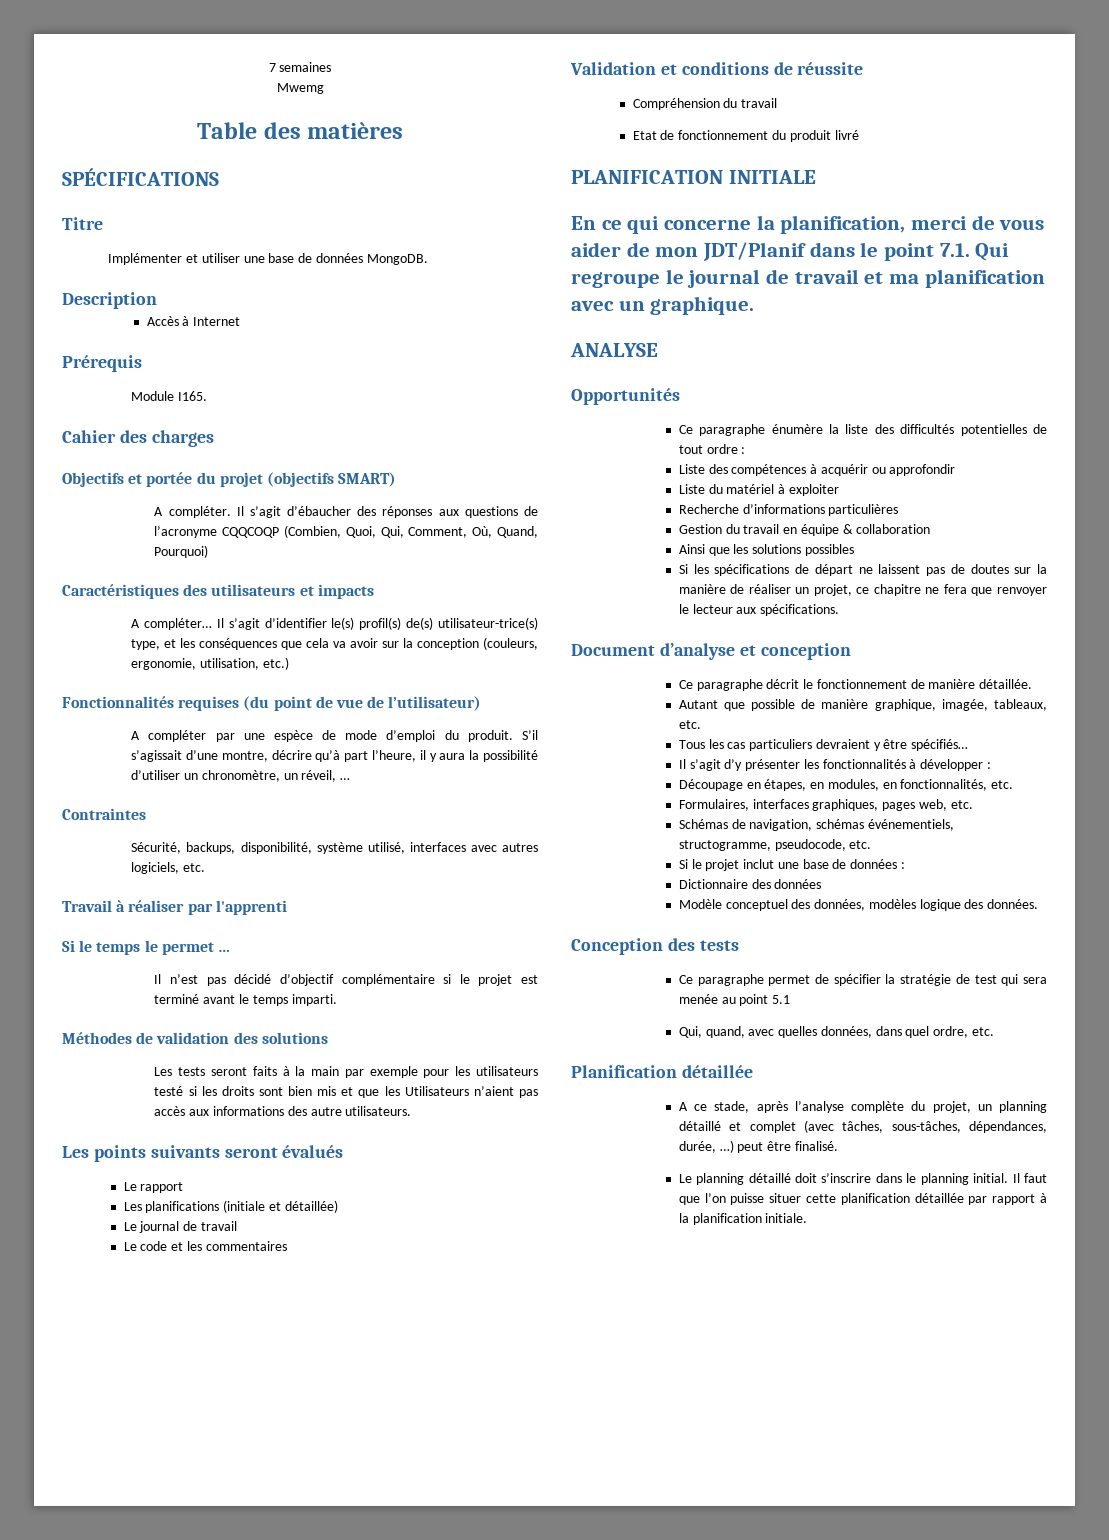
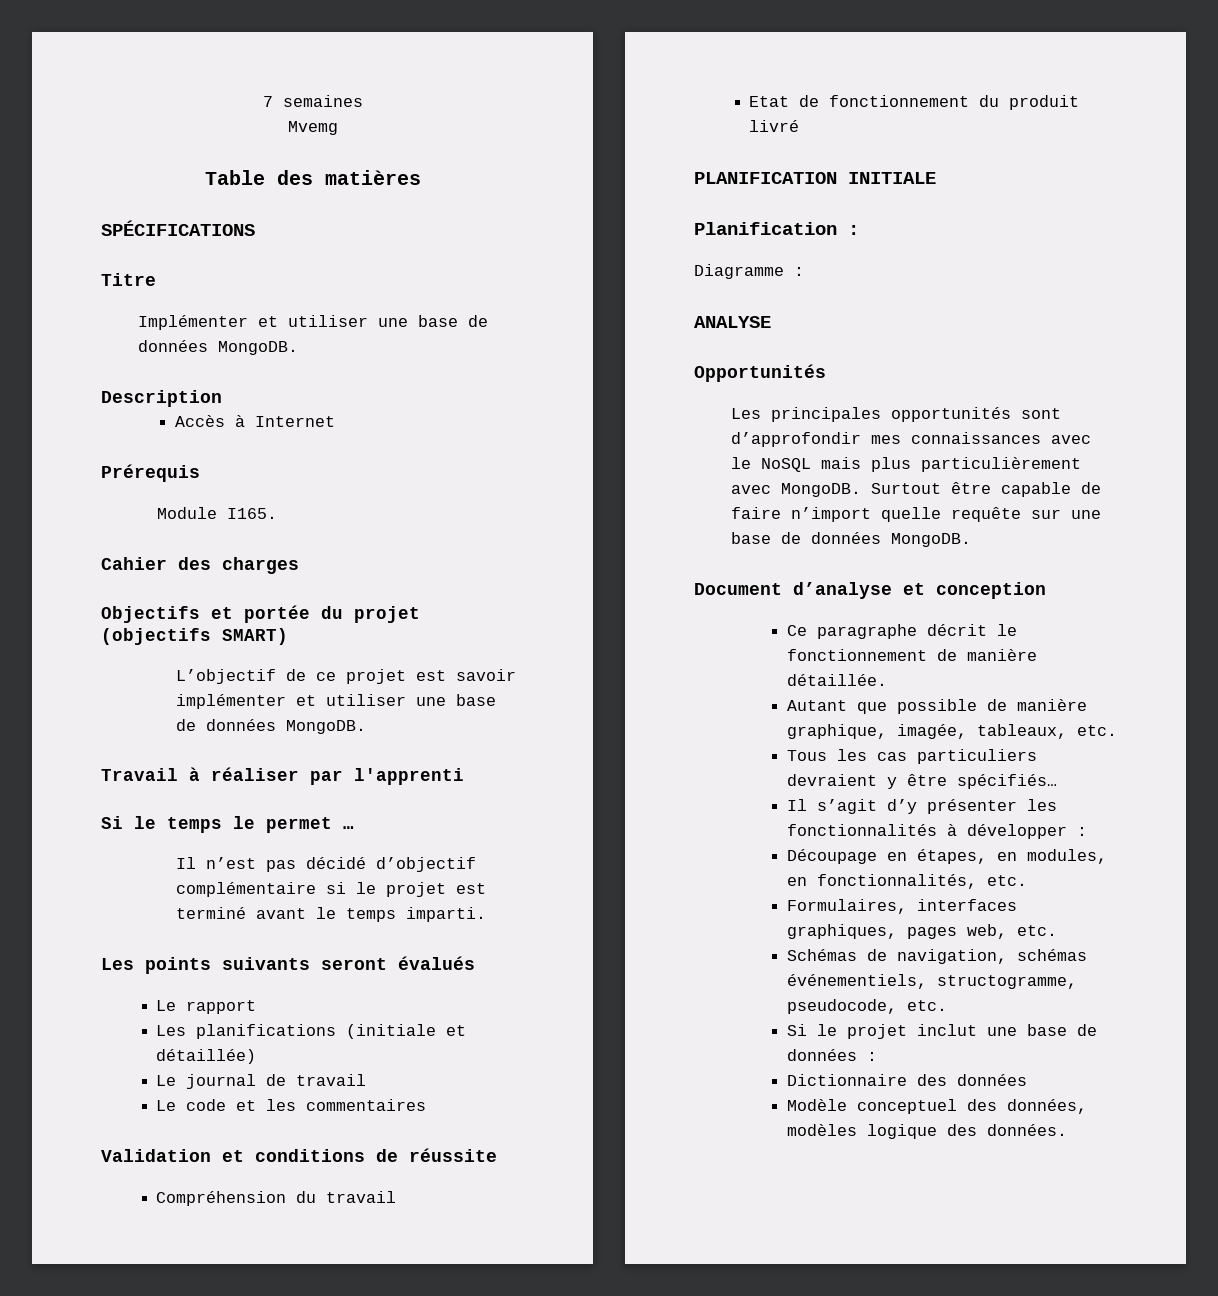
[276,83,324,94] Mwemg -> [287,121,338,135] Mvemg
[154,506,538,518] [154,525,538,538] [154,545,209,558] [62,584,374,599] [131,617,538,630] [131,637,538,650] [131,657,289,670] [62,696,482,711] [131,730,538,742] [131,750,538,762] [131,770,351,782] [62,808,146,820] [131,842,538,854] [131,862,206,874] A compléter. Il s’agit d’ébaucher des réponses aux questions de l’acronyme CQQCOQP (Combien, Quoi, Qui, Comment, Où, Quand, Pourquoi) // Caractéristiques des utilisateurs et impacts // A compléter… Il s’agit d’identifier le(s) profil(s) de(s) utilisateur-trice(s) type, et les conséquences que cela va avoir sur la conception (couleurs, ergonomie, utilisation, etc.) // Fonctionnalités requises (du point de vue de l’utilisateur) // A compléter par une espèce de mode d’emploi du produit. S’il s’agissait d’une montre, décrire qu’à part l’heure, il y aura la possibilité d’utiliser un chronomètre, un réveil, … // Contraintes // Sécurité, backups, disponibilité, système utilisé, interfaces avec autres logiciels, etc. -> [175,669,516,684] [175,694,496,709] [175,719,366,734] L’objectif de ce projet est savoir implémenter et utiliser une base de données MongoDB.
[62,1032,328,1044] [154,1066,538,1078] [154,1086,538,1098] [154,1106,412,1116] // Méthodes de validation des solutions // Les tests seront faits à la main par exemple pour les utilisateurs testé si les droits sont bien mis et que les Utilisateurs n’aient pas accès aux informations des autre utilisateurs. -> (486, 914) none
[571,215,1045,234] [571,242,1010,261] [571,269,1045,288] [571,296,755,315] [570,343,658,357] [571,388,680,405] [678,424,1047,436] [678,444,746,454] [678,464,956,476] [678,484,839,496] [678,504,899,516] [678,524,931,536] [678,544,854,556] [678,564,1047,576] [678,584,1047,596] [678,604,840,616] En ce qui concerne la planification, merci de vous aider de mon JDT/Planif dans le point 7.1. Qui regroupe le journal de travail et ma planification avec un graphique. // ANALYSE // Opportunités // Ce paragraphe énumère la liste des difficultés potentielles de tout ordre : // Liste des compétences à acquérir ou approfondir // Liste du matériel à exploiter // Recherche d’informations particulières // Gestion du travail en équipe & collaboration // Ainsi que les solutions possibles // Si les spécifications de départ ne laissent pas de doutes sur la manière de réaliser un projet, ce chapitre ne fera que renvoyer le lecteur aux spécifications. -> [694,222,859,235] [694,264,804,279] [694,316,771,328] [694,364,826,382] [731,407,1062,422] [731,432,1092,447] [731,457,1082,472] [731,482,1102,497] [731,507,1102,522] [731,532,972,547] Planification : // Diagramme : // ANALYSE // Opportunités // Les principales opportunités sont d’approfondir mes connaissances avec le NoSQL mais plus particulièrement avec MongoDB. Surtout être capable de faire n’import quelle requête sur une base de données MongoDB.
[571,938,739,955] [678,974,1047,986] [678,994,791,1006] [678,1026,995,1038] [571,1065,753,1078] [678,1101,1047,1113] [678,1120,1047,1133] [678,1140,838,1153] [678,1173,1047,1185] [678,1193,1047,1205] [678,1213,808,1225] // Conception des tests // Ce paragraphe permet de spécifier la stratégie de test qui sera menée au point 5.1 // Qui, quand, avec quelles données, dans quel ordre, etc. // Planification détaillée // A ce stade, après l’analyse complète du projet, un planning détaillé et complet (avec tâches, sous-tâches, dépendances, durée, …) peut être finalisé. // Le planning détaillé doit s’inscrire dans le planning initial. Il faut que l’on puisse situer cette planification détaillée par rapport à la planification initiale. -> (1067, 1130) none

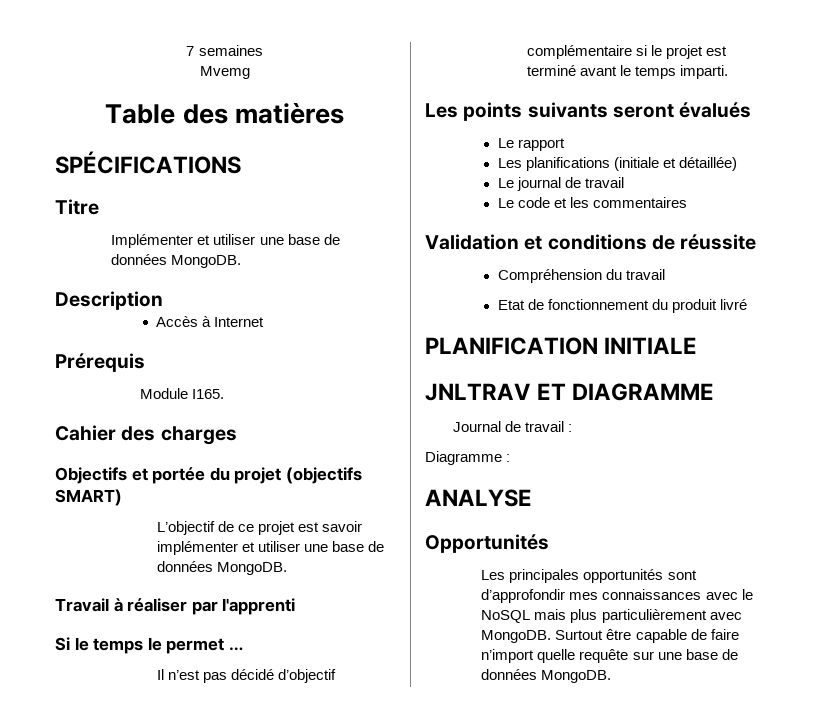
[694,222,837,235] Planification -> [425,383,715,401] [453,421,565,432] JNLTRAV ET DIAGRAMME // Journal de travail
[694,582,1046,599] [786,624,1017,639] [786,649,1037,661] [786,674,887,686] [786,699,1087,714] [786,724,1117,739] [786,749,1037,764] [786,774,1057,789] [786,799,1057,814] [786,824,1087,839] [786,849,1107,864] [786,874,1027,889] [786,899,1017,914] [786,924,1057,939] [786,949,1087,964] [786,974,1077,989] [786,999,947,1014] [786,1024,1097,1039] [786,1049,877,1061] [786,1074,1027,1086] [786,1099,1087,1114] [786,1124,1067,1139] // Document d’analyse et conception // Ce paragraphe décrit le fonctionnement de manière détaillée. // Autant que possible de manière graphique, imagée, tableaux, etc. // Tous les cas particuliers devraient y être spécifiés… // Il s’agit d’y présenter les fonctionnalités à développer : // Découpage en étapes, en modules, en fonctionnalités, etc. // Formulaires, interfaces graphiques, pages web, etc. // Schémas de navigation, schémas événementiels, structogramme, pseudocode, etc. // Si le projet inclut une base de données : // Dictionnaire des données // Modèle conceptuel des données, modèles logique des données. -> (612, 676) none

